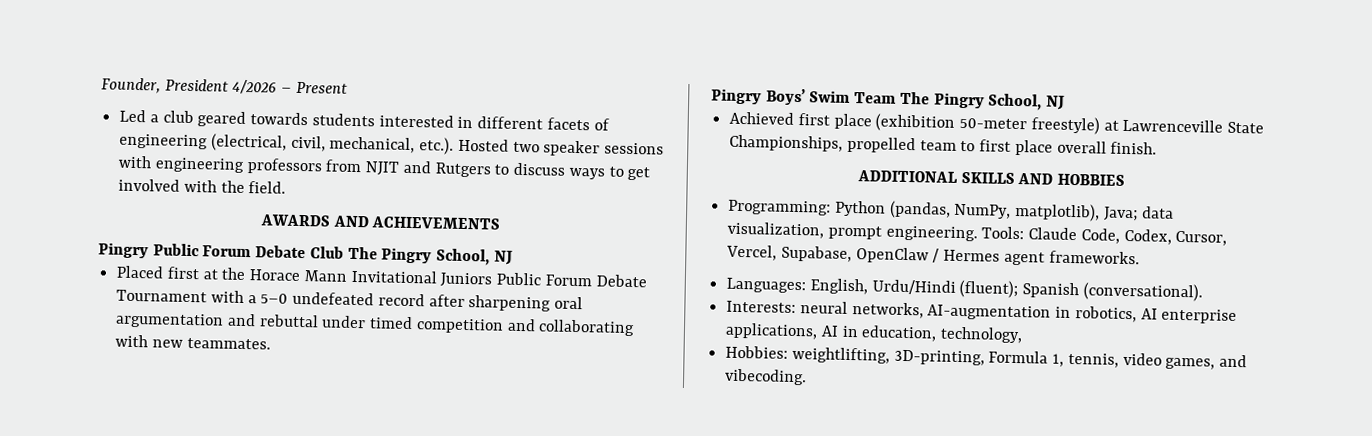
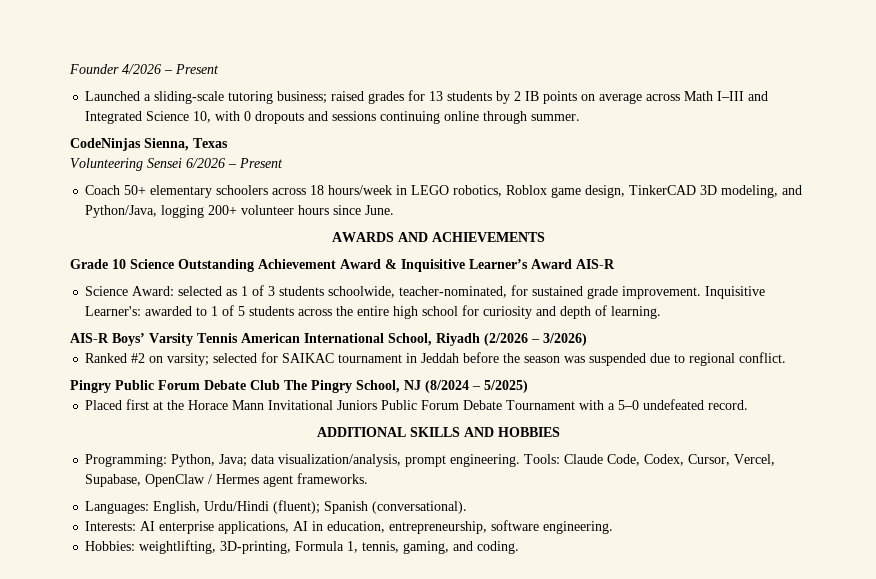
[101,77,229,94] Founder, President -> [69,64,119,74] Founder
[119,109,610,131] [119,133,665,157] [118,155,651,181] [118,178,287,194] [259,214,501,230] Led a club geared towards students interested in different facets of engineering (electrical, civil, mechanical, etc.). Hosted two speaker sessions with engineering professors from NJIT and Rutgers to discuss ways to get involved with the field. // AWARDS AND ACHIEVEMENTS -> [85,90,769,104] [85,111,581,124] [70,138,228,151] [70,158,283,171] [85,185,803,198] [85,205,395,218] [331,232,545,242] [70,259,615,272] [85,285,766,299] [85,305,662,319] [70,333,587,346] [85,352,787,366] Launched a sliding-scale tutoring business; raised grades for 13 students by 2 IB points on average across Math I–III and Integrated Science 10, with 0 dropouts and sessions continuing online through summer. // CodeNinjas Sienna, Texas // Volunteering Sensei 6/2026 – Present // Coach 50+ elementary schoolers across 18 hours/week in LEGO robotics, Roblox game design, TinkerCAD 3D modeling, and Python/Java, logging 200+ volunteer hours since June. // AWARDS AND ACHIEVEMENTS // Grade 10 Science Outstanding Achievement Award & Inquisitive Learner’s Award AIS-R // Science Award: selected as 1 of 3 students schoolwide, teacher-nominated, for sustained grade improvement. Inquisitive Learner's: awarded to 1 of 5 students across the entire high school for curiosity and depth of learning. // AIS-R Boys’ Varsity Tennis American International School, Riyadh (2/2026 – 3/2026) // Ranked #2 on varsity; selected for SAIKAC tournament in Jeddah before the season was suspended due to regional conflict.
(513, 257) none -> [425,380,528,393] (8/2024 – 5/2025)
[377,293,584,312] [115,312,636,337] [115,334,271,350] [711,88,1066,111] [729,111,1265,135] [729,134,1158,156] record after sharpening oral argumentation and rebuttal under timed competition and collaborating with new teammates. // Pingry Boys’ Swim Team The Pingry School, NJ // Achieved first place (exhibition 50-meter freestyle) at Lawrenceville State Championships, propelled team to first place overall finish. -> [708,400,749,410] record.
[834,200,1101,222] Python (pandas, NumPy, matplotlib), -> [171,454,216,467] Python,
[727,221,825,239] visualization, -> [278,454,402,467] visualization/analysis,
[799,301,1137,323] neural networks, AI-augmentation in robotics, -> (137, 526) none
[940,326,1024,344] technology, -> [389,520,614,534] entrepreneurship, software engineering.
[1122,352,1248,370] [724,368,808,386] video games, and vibecoding. -> [403,541,520,554] gaming, and coding.

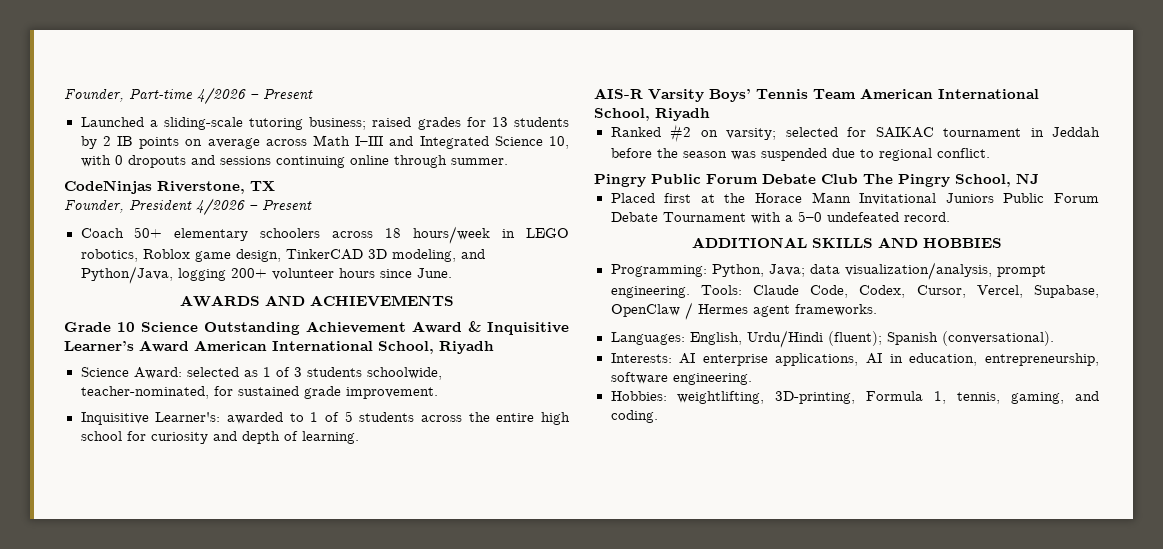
[69,64,119,74] Founder -> [64,88,193,102] Founder, Part-time
[144,138,228,151] [70,158,225,171] Sienna, Texas // Volunteering Sensei 6/2026 -> [157,181,275,194] [64,198,245,216] Riverstone, TX // Founder, President 4/2026
[576,259,615,269] AIS-R -> [194,340,494,354] American International School, Riyadh
(702, 292) none -> (438, 393) //
[112,333,587,346] Boys’ Varsity Tennis American International School, Riyadh (2/2026 – 3/2026) -> [648,88,1039,102] [594,108,710,121] Varsity Boys’ Tennis Team American International School, Riyadh
[425,380,528,393] (8/2024 – 5/2025) -> (1039, 178) none

